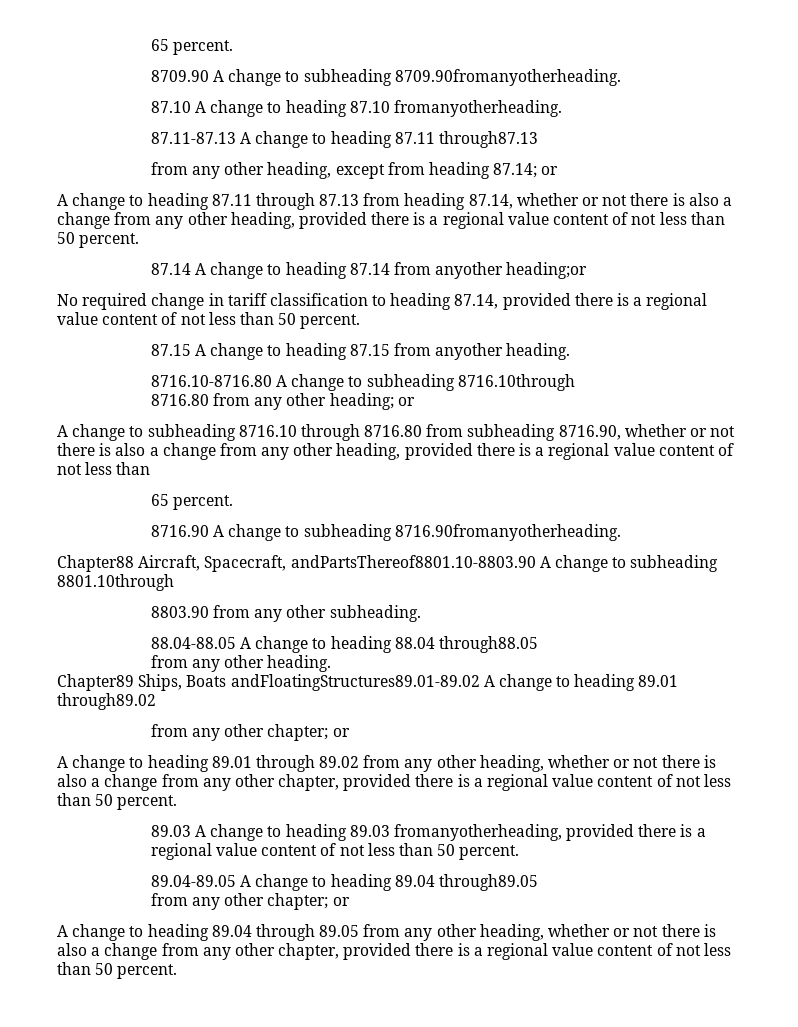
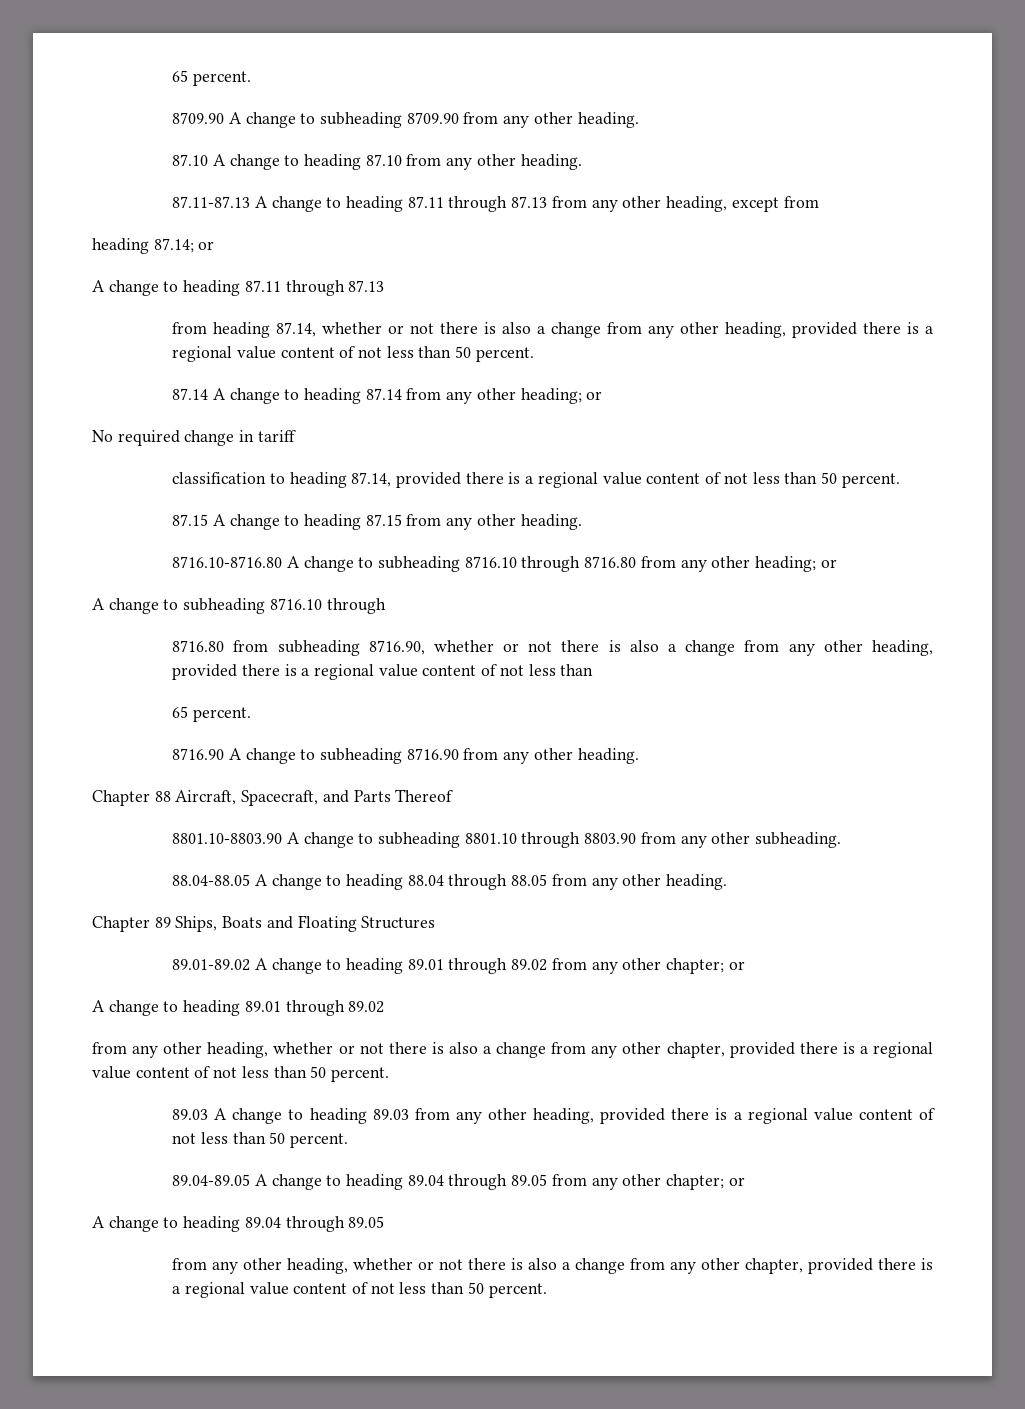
[394,69,621,86] 8709.90fromanyotherheading. -> [406,112,639,128] 8709.90 from any other heading.
[393,100,562,117] fromanyotherheading. -> [406,154,582,170] from any other heading.
[438,131,538,148] through87.13 // -> [448,196,548,212] through 87.13
(425, 168) none -> (819, 202) //
(360, 200) none -> (385, 286) //
[435,262,588,279] anyother heading;or -> [446,388,603,404] any other heading; or
(267, 299) none -> (296, 436) //
[435,343,504,360] anyother -> [446,514,516,530] any other
[457,374,575,391] 8716.10through // -> [464,556,581,572] 8716.10 through
(360, 432) none -> (386, 606) //
[394,524,621,541] [57,555,719,572] [57,574,174,591] 8716.90fromanyotherheading. // Chapter88 Aircraft, Spacecraft, andPartsThereof8801.10-8803.90 A change to subheading 8801.10through // -> [406,748,639,764] [92,789,454,806] [172,832,581,848] 8716.90 from any other heading. // Chapter 88 Aircraft, Spacecraft, and Parts Thereof // 8801.10-8803.90 A change to subheading 8801.10 through
[438,636,538,653] [150,655,332,672] [57,674,679,691] [57,693,156,710] through88.05 // from any other heading. // Chapter89 Ships, Boats andFloatingStructures89.01-89.02 A change to heading 89.01 through89.02 // -> [448,874,728,890] [92,915,436,932] [172,958,548,974] through 88.05 from any other heading. // Chapter 89 Ships, Boats and Floating Structures // 89.01-89.02 A change to heading 89.01 through 89.02
(360, 762) none -> (385, 1007) //
[393,824,562,841] fromanyotherheading, -> [414,1108,595,1124] from any other heading,
[438,874,538,891] through89.05 // -> [448,1174,548,1190] through 89.05
(360, 931) none -> (385, 1222) //

